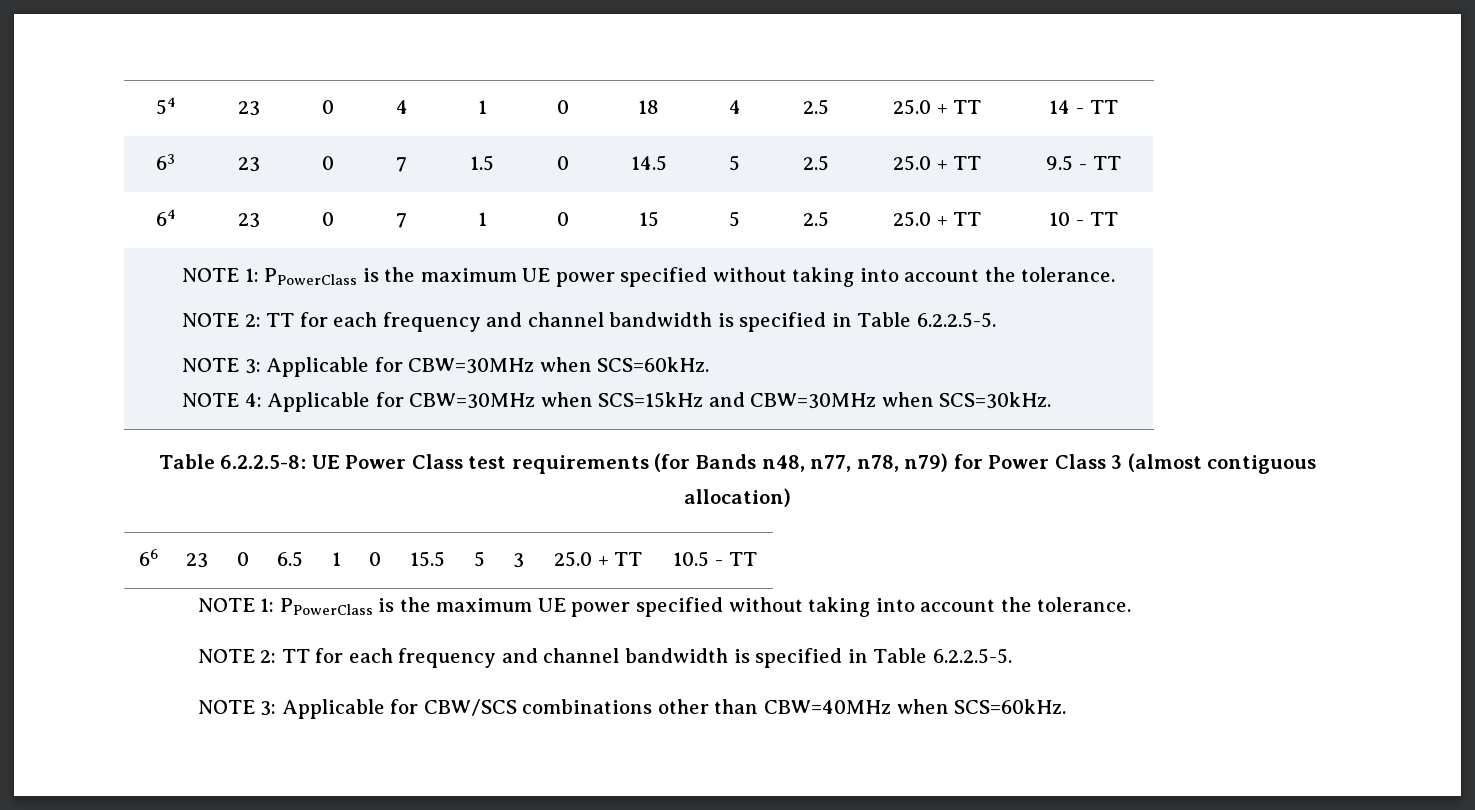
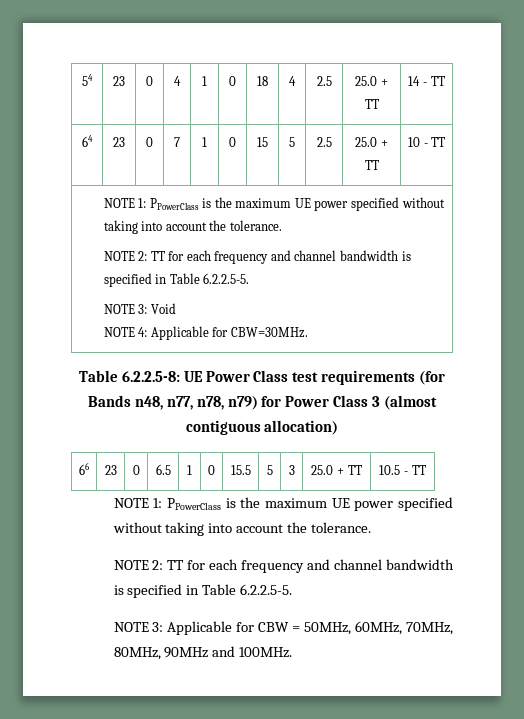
[156,154,175,170] [237,157,260,172] [321,156,334,170] [396,157,407,172] [470,155,494,171] [556,156,569,170] [630,155,667,171] [729,155,740,171] [803,155,829,171] [892,155,982,171] [1046,155,1121,171] // 63 | 23 | 0 | 7 | 1.5 | 0 | 14.5 | 5 | 2.5 | 25.0 + TT | 9.5 - TT -> (445, 81) none
[266,357,710,377] Applicable for CBW=30MHz when SCS=60kHz. -> [150,303,176,314] Void
[409,392,1052,409] CBW=30MHz when SCS=15kHz and CBW=30MHz when SCS=30kHz. -> [230,327,308,338] CBW=30MHz.
[423,699,1067,716] CBW/SCS combinations other than CBW=40MHz when SCS=60kHz. -> [258,621,454,635] [113,646,293,660] CBW = 50MHz, 60MHz, 70MHz, 80MHz, 90MHz and 100MHz.

